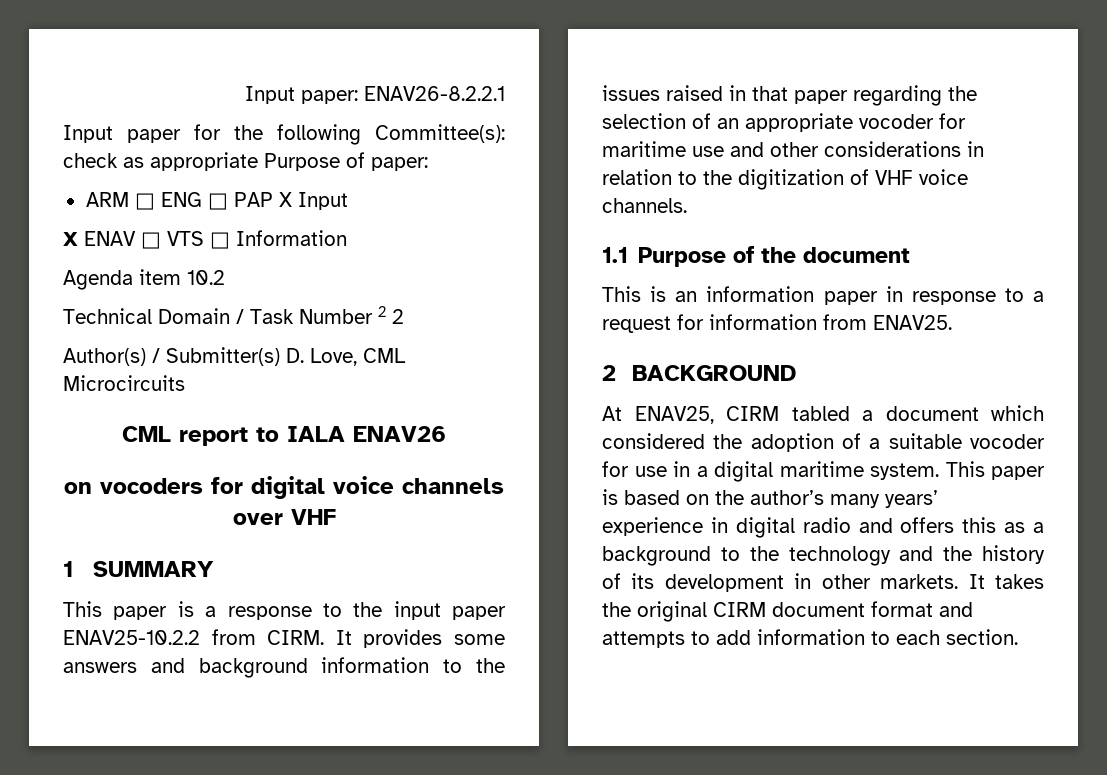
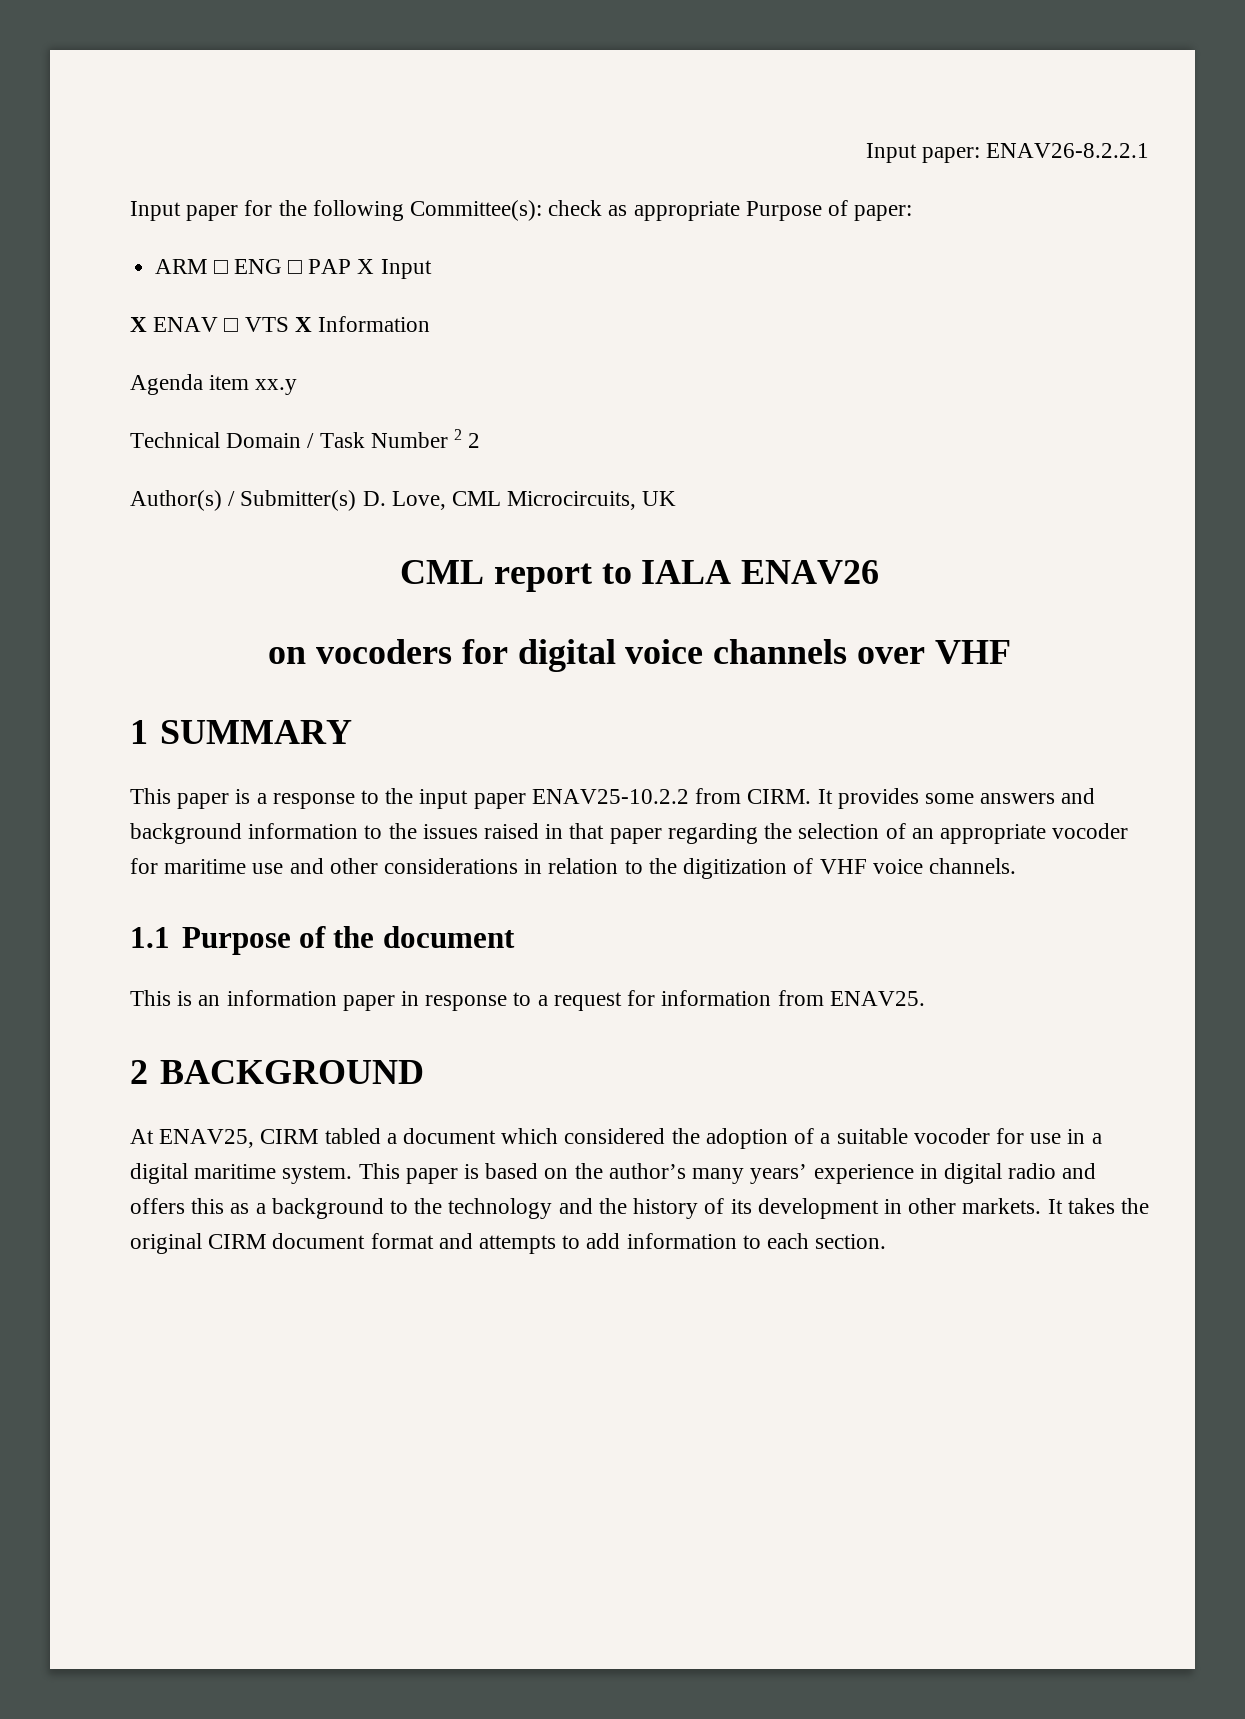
[210,232,230,249] □ -> [294,317,312,332] X
[187,270,225,285] 10.2 -> [255,379,298,395] xx.y
[63,375,185,391] Microcircuits -> [507,491,677,510] Microcircuits, UK

